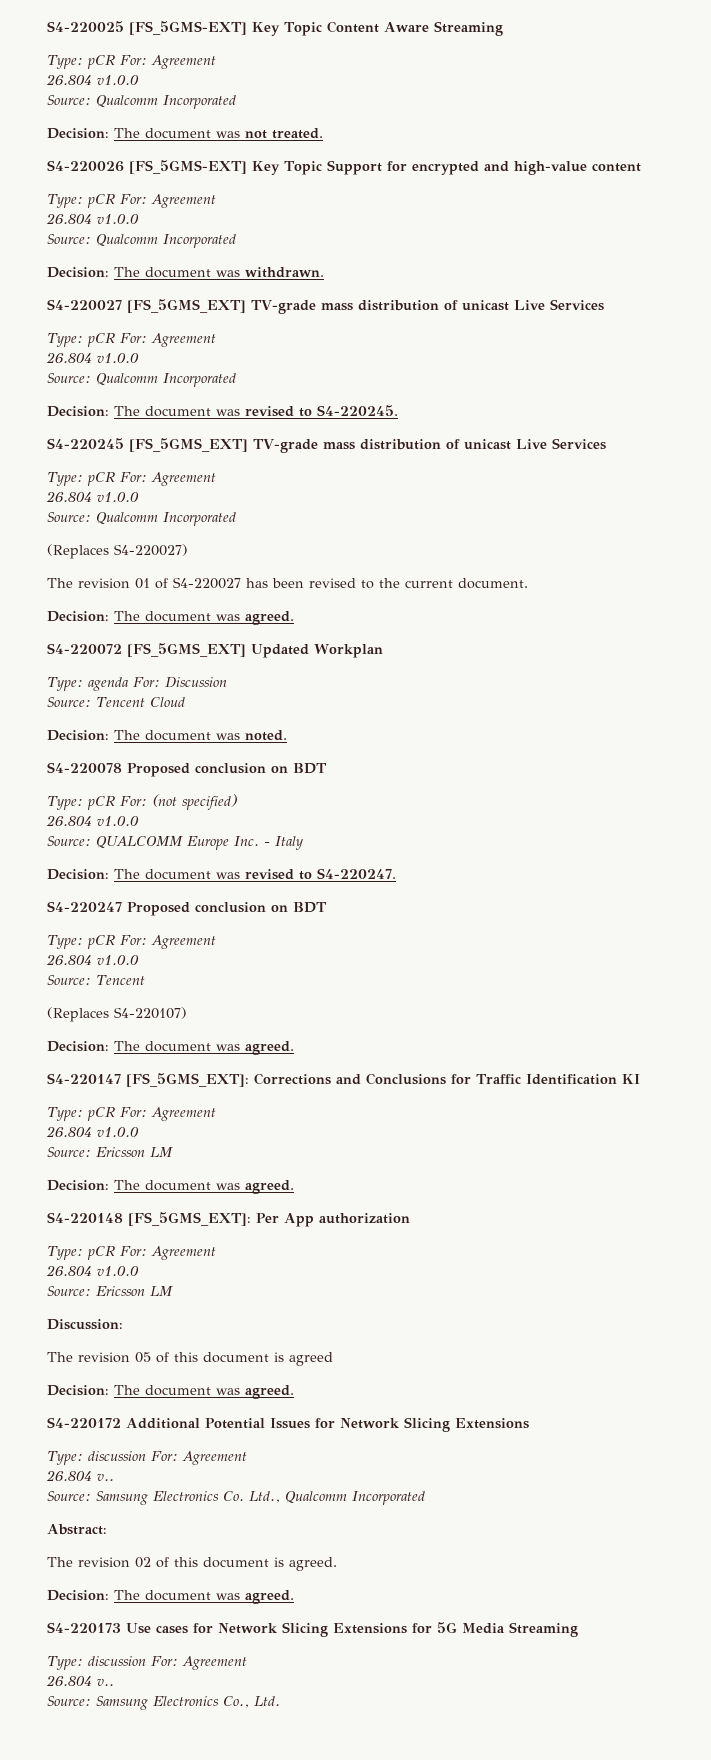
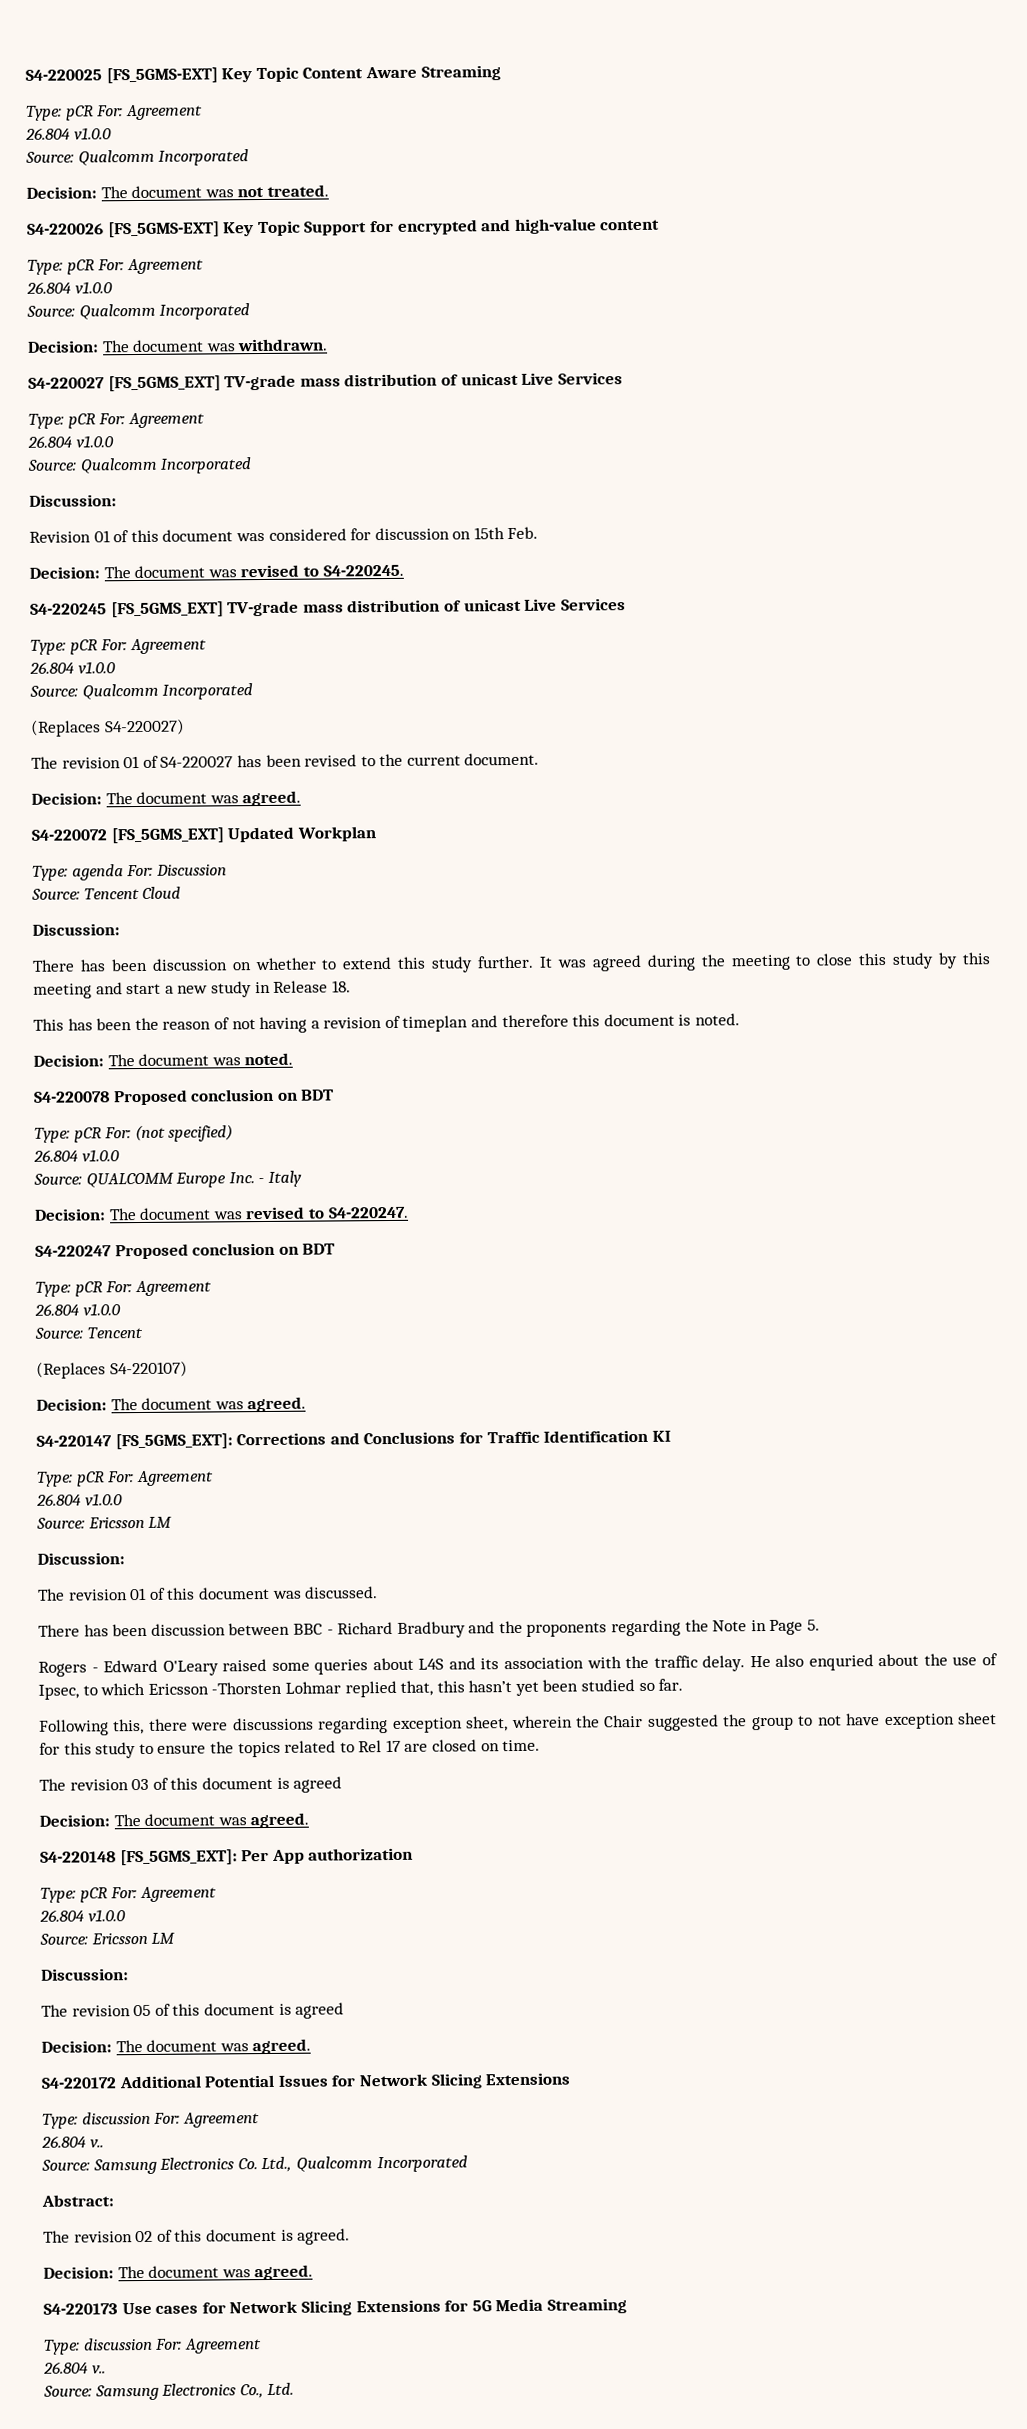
(236, 380) none -> [29,494,117,507] [29,526,539,543] // Discussion: // Revision 01 of this document was considered for discussion on 15th Feb.
(185, 702) none -> [32,923,120,936] [32,952,991,973] [33,980,351,999] [33,1013,741,1034] // Discussion: // There has been discussion on whether to extend this study further. It was agreed during the meeting to close this study by this meeting and start a new study in Release 18. // This has been the reason of not having a revision of timeplan and therefore this document is noted.
(173, 1152) none -> [37,1552,125,1565] [37,1586,379,1601] [38,1619,821,1638] [38,1653,998,1677] [38,1678,684,1700] [39,1712,998,1736] [39,1739,541,1759] [39,1776,343,1793] // Discussion: // The revision 01 of this document was discussed. // There has been discussion between BBC - Richard Bradbury and the proponents regarding the Note in Page 5. // Rogers - Edward O'Leary raised some queries about L4S and its association with the traffic delay. He also enquried about the use of Ipsec, to which Ericsson -Thorsten Lohmar replied that, this hasn’t yet been studied so far. // Following this, there were discussions regarding exception sheet, wherein the Chair suggested the group to not have exception sheet for this study to ensure the topics related to Rel 17 are closed on time. // The revision 03 of this document is agreed

